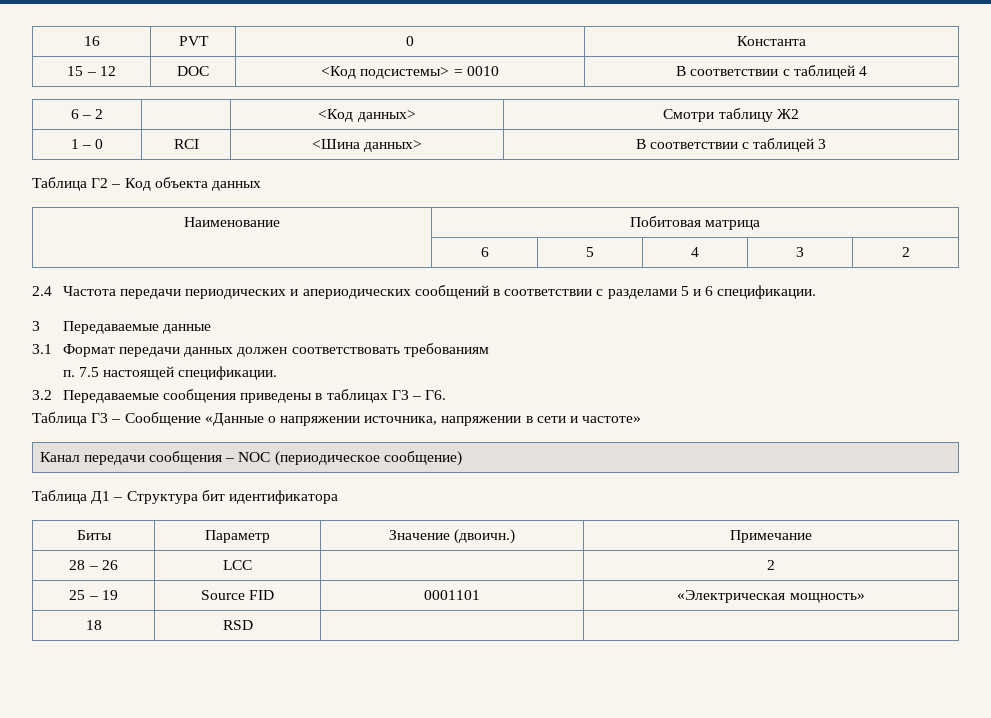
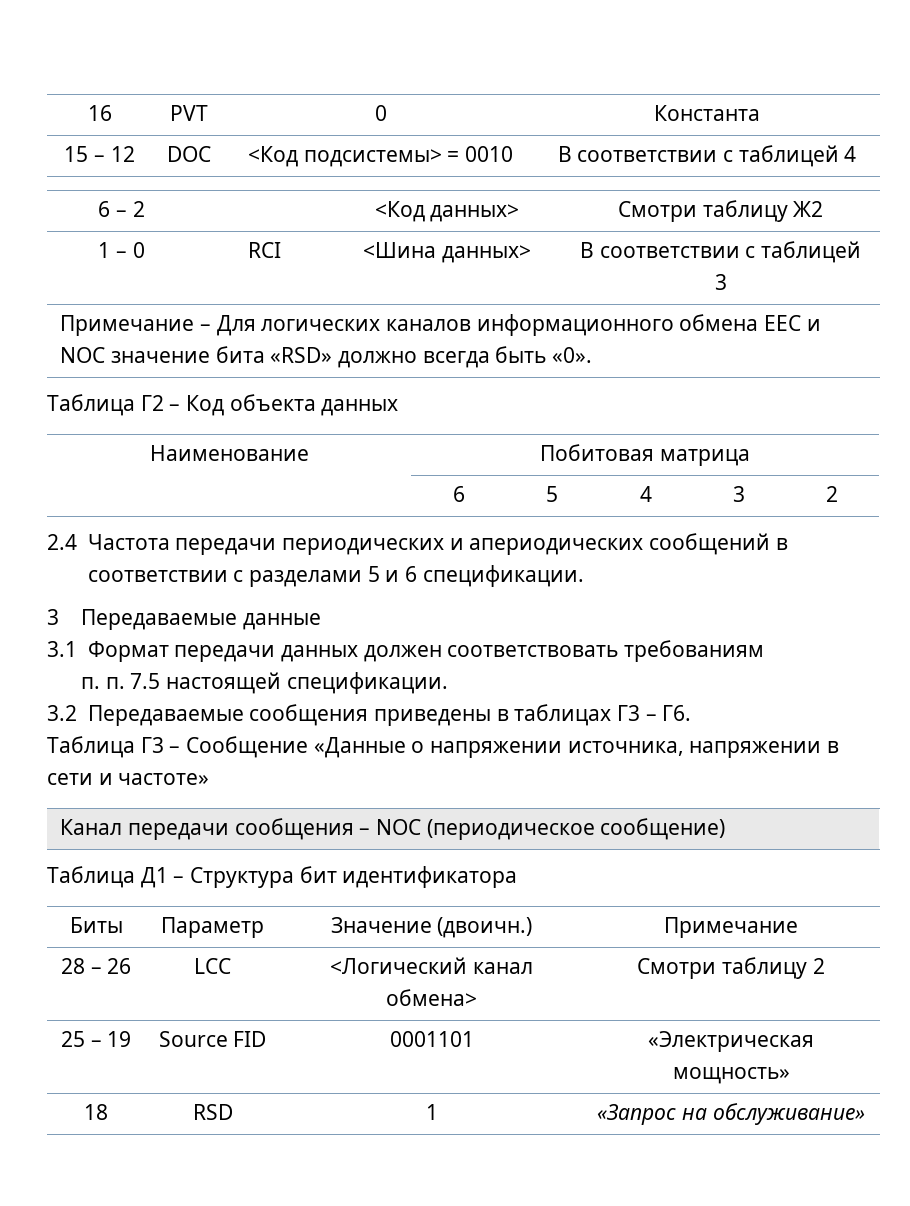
(827, 144) none -> [60,314,821,336] [60,346,593,368] // Примечание – Для логических каналов информационного обмена EEC и NOC значение бита «RSD» должно всегда быть «0».
(75, 373) none -> [105,677,125,689] п.
(252, 565) | -> [330,957,533,974] [386,989,477,1006] [637,957,807,979] <Логический канал обмена> | Смотри таблицу
(253, 625) | -> [425,1104,438,1120] [597,1103,865,1125] 1 | «Запрос на обслуживание»

